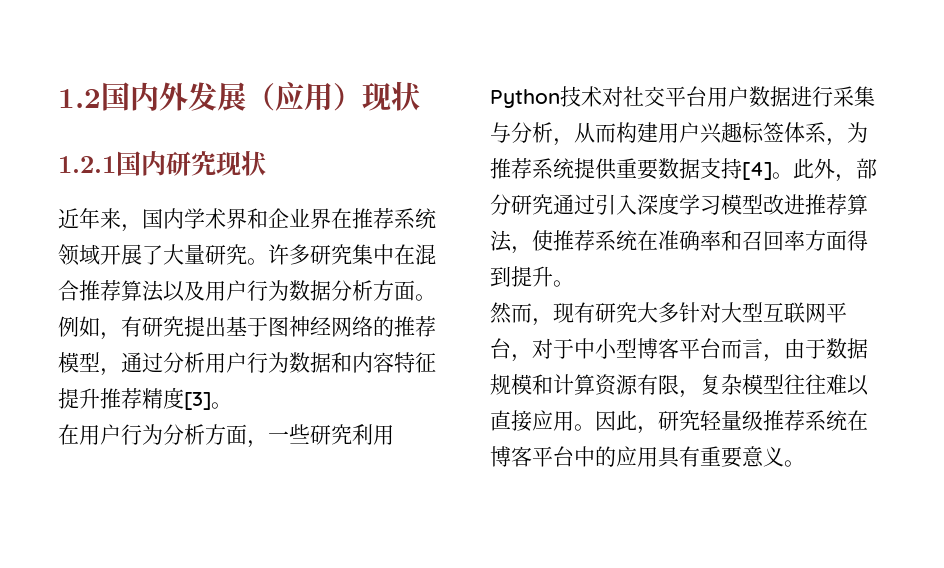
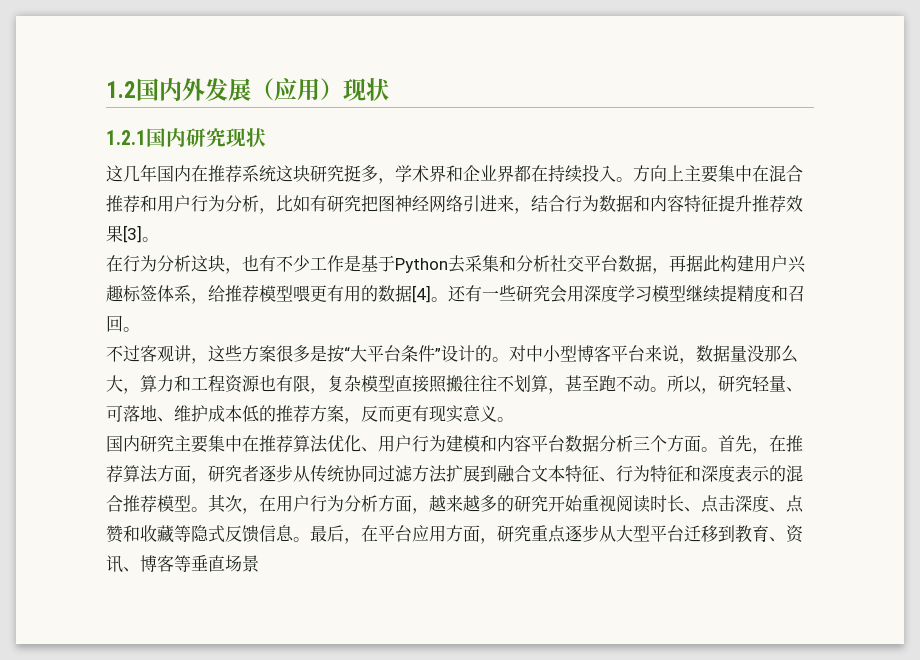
[58,208,436,232] [58,244,436,266] [58,280,436,302] [58,316,436,340] [58,352,247,376] 近年来，国内学术界和企业界在推荐系统领域开展了大量研究。许多研究集中在混合推荐算法以及用户行为数据分析方面。例如，有研究提出基于图神经网络的推荐模型，通过分析用户 -> [106,164,803,184] [106,195,565,214] 这几年国内在推荐系统这块研究挺多，学术界和企业界都在持续投入。方向上主要集中在混合推荐和用户行为分析，比如有研究把图神经网络引进来，结合
[142,387,184,409] 精度 -> [786,195,803,212] [106,225,123,242] 效果
[79,424,394,448] [490,86,875,108] [490,122,616,146] 用户行为分析方面，一些研究利用Python技术对社交平台用户数据进行采集与分析，从而 -> [123,255,720,274] 行为分析这块，也有不少工作是基于Python去采集和分析社交平台数据，再据此
[847,122,868,143] [490,158,877,182] [490,193,868,215] [490,230,868,254] [490,266,574,287] [490,302,847,326] [490,338,868,362] [490,374,869,398] [490,410,868,434] [490,446,805,468] 为推荐系统提供重要数据支持[4]。此外，部分研究通过引入深度学习模型改进推荐算法，使推荐系统在准确率和召回率方面得到提升。 // 然而，现有研究大多针对大型互联网平台，对于中小型博客平台而言，由于数据规模和计算资源有限，复杂模型往往难以直接应用。因此，研究轻量级推荐系统在博客平台中的应用具有重要意义。 -> [208,285,805,303] [106,315,140,332] [106,345,798,364] [106,375,803,394] [106,405,514,424] [106,435,803,454] [106,464,803,484] [106,494,804,514] [106,524,804,544] [106,555,259,573] 给推荐模型喂更有用的数据[4]。还有一些研究会用深度学习模型继续提精度和召回。 // 不过客观讲，这些方案很多是按“大平台条件”设计的。对中小型博客平台来说，数据量没那么大，算力和工程资源也有限，复杂模型直接照搬往往不划算，甚至跑不动。所以，研究轻量、可落地、维护成本低的推荐方案，反而更有现实意义。 // 国内研究主要集中在推荐算法优化、用户行为建模和内容平台数据分析三个方面。首先，在推荐算法方面，研究者逐步从传统协同过滤方法扩展到融合文本特征、行为特征和深度表示的混合推荐模型。其次，在用户行为分析方面，越来越多的研究开始重视阅读时长、点击深度、点赞和收藏等隐式反馈信息。最后，在平台应用方面，研究重点逐步从大型平台迁移到教育、资讯、博客等垂直场景

